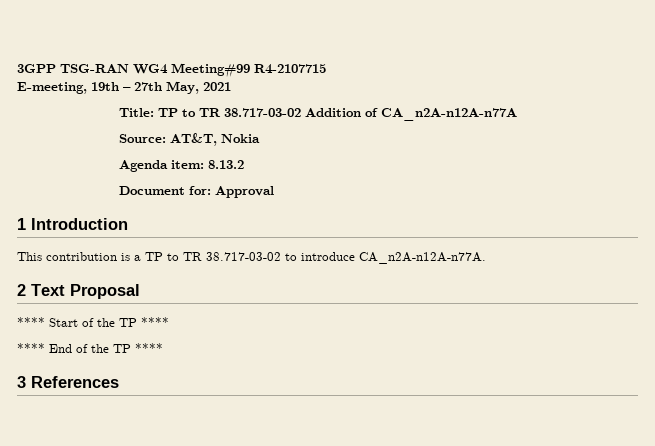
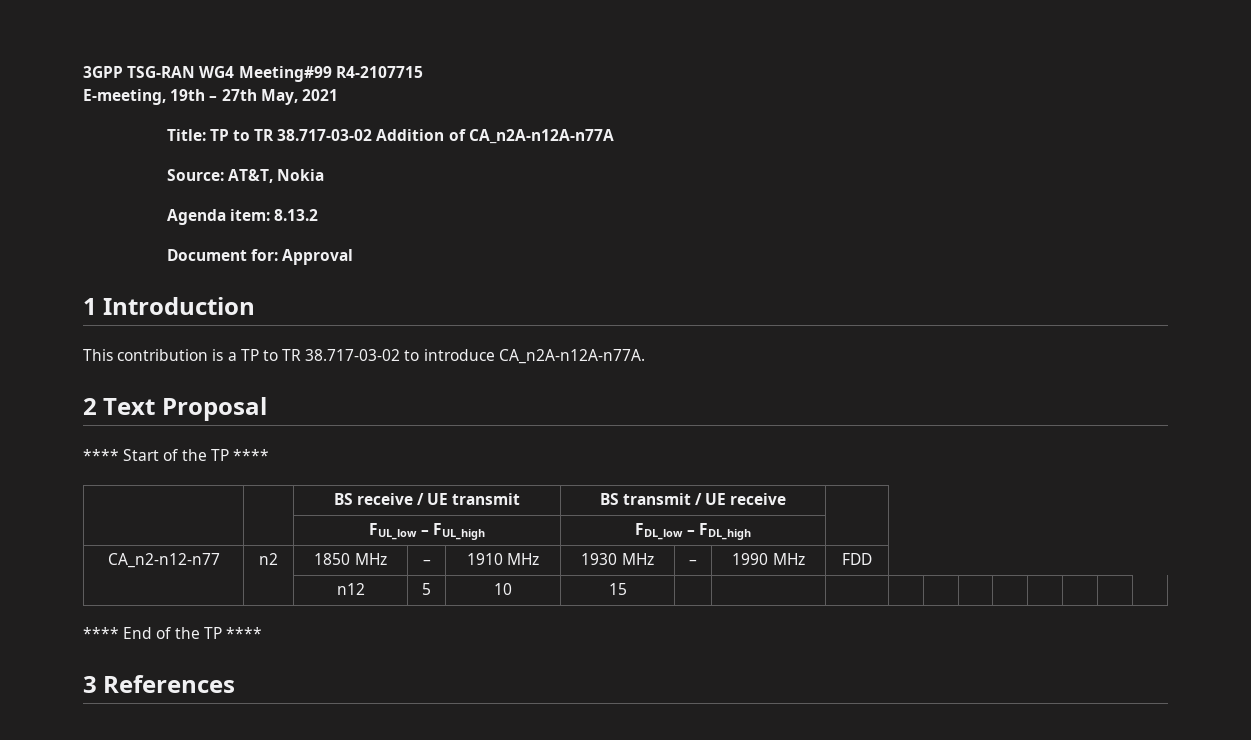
(169, 322) none -> [333,493,521,505] [599,493,787,505] [369,523,485,540] [635,523,751,540] [107,553,220,568] [259,553,278,565] [314,553,387,565] [422,560,431,565] [466,553,540,565] [581,553,654,565] [689,560,697,565] [732,553,805,565] [842,553,872,565] [336,583,365,595] [422,583,431,595] [494,583,512,595] [608,583,627,595] // | | BS receive / UE transmit | BS transmit / UE receive | // | | FUL_low – FUL_high | FDL_low – FDL_high | // CA_n2-n12-n77 | n2 | 1850 MHz | – | 1910 MHz | 1930 MHz | – | 1990 MHz | FDD // | | n12 | 5 | 10 | 15 | | | | | | | | | | |

